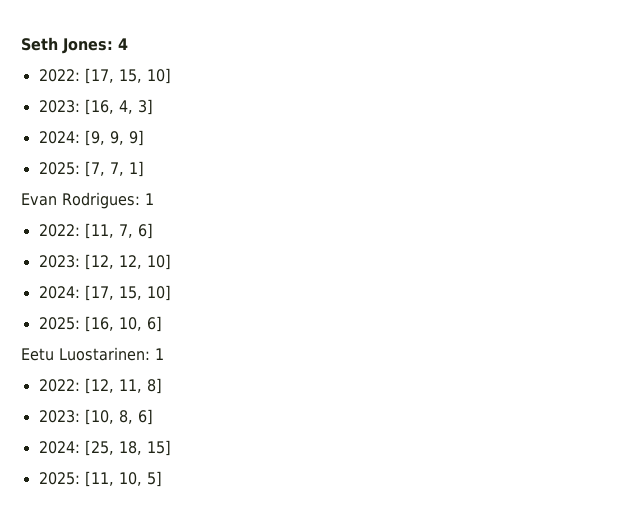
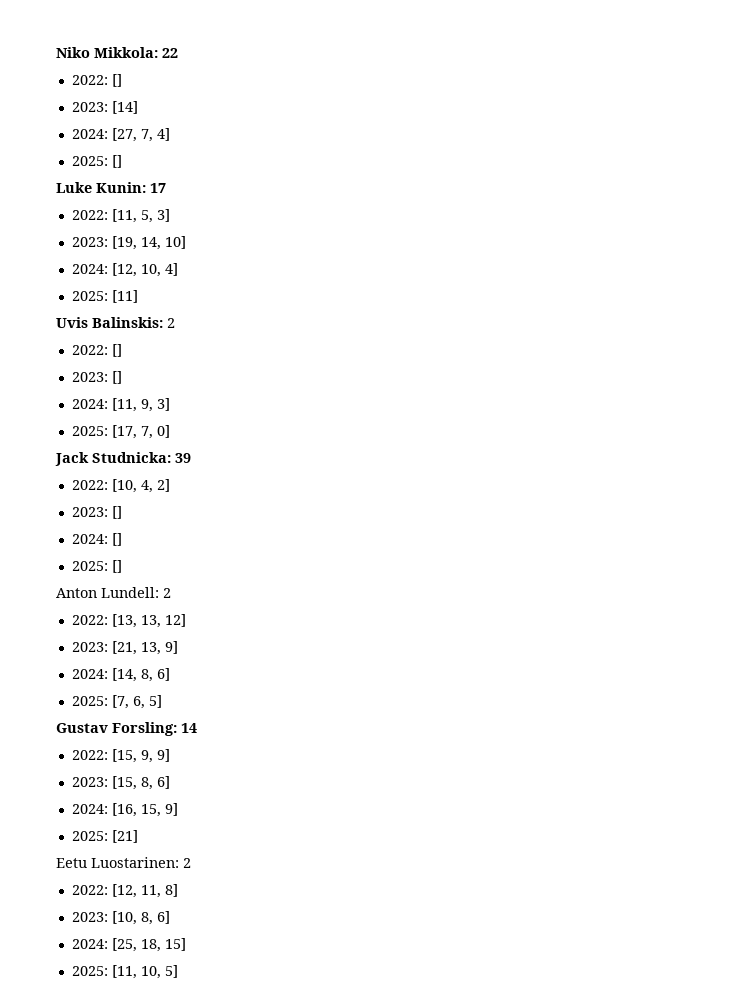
[21,37,128,54] [38,68,171,84] [38,99,153,115] [38,130,144,146] [38,161,144,177] [21,192,154,209] [38,223,153,239] [38,254,171,270] [38,285,171,301] [38,316,162,332] Seth Jones: 4 // 2022: [17, 15, 10] // 2023: [16, 4, 3] // 2024: [9, 9, 9] // 2025: [7, 7, 1] // Evan Rodrigues: 1 // 2022: [11, 7, 6] // 2023: [12, 12, 10] // 2024: [17, 15, 10] // 2025: [16, 10, 6] -> [56,47,178,58] [71,74,122,87] [71,101,138,114] [71,128,170,142] [71,155,122,168] [56,182,166,193] [71,209,170,223] [71,236,186,250] [71,263,178,277] [71,290,138,303] [56,317,175,328] [71,344,122,357] [71,371,122,384] [71,398,170,412] [71,425,170,439] [55,452,191,466] [71,479,170,493] [71,506,122,519] [71,533,122,546] [71,560,122,573] [56,587,171,598] [71,614,186,628] [71,641,178,655] [71,668,170,682] [71,695,162,709] [56,722,197,736] [71,749,170,763] [71,776,170,790] [71,803,178,817] [71,830,138,843] Niko Mikkola: 22 // 2022: [] // 2023: [14] // 2024: [27, 7, 4] // 2025: [] // Luke Kunin: 17 // 2022: [11, 5, 3] // 2023: [19, 14, 10] // 2024: [12, 10, 4] // 2025: [11] // Uvis Balinskis: 2 // 2022: [] // 2023: [] // 2024: [11, 9, 3] // 2025: [17, 7, 0] // Jack Studnicka: 39 // 2022: [10, 4, 2] // 2023: [] // 2024: [] // 2025: [] // Anton Lundell: 2 // 2022: [13, 13, 12] // 2023: [21, 13, 9] // 2024: [14, 8, 6] // 2025: [7, 6, 5] // Gustav Forsling: 14 // 2022: [15, 9, 9] // 2023: [15, 8, 6] // 2024: [16, 15, 9] // 2025: [21]
[155,348,164,360] 1 -> [183,858,191,868] 2

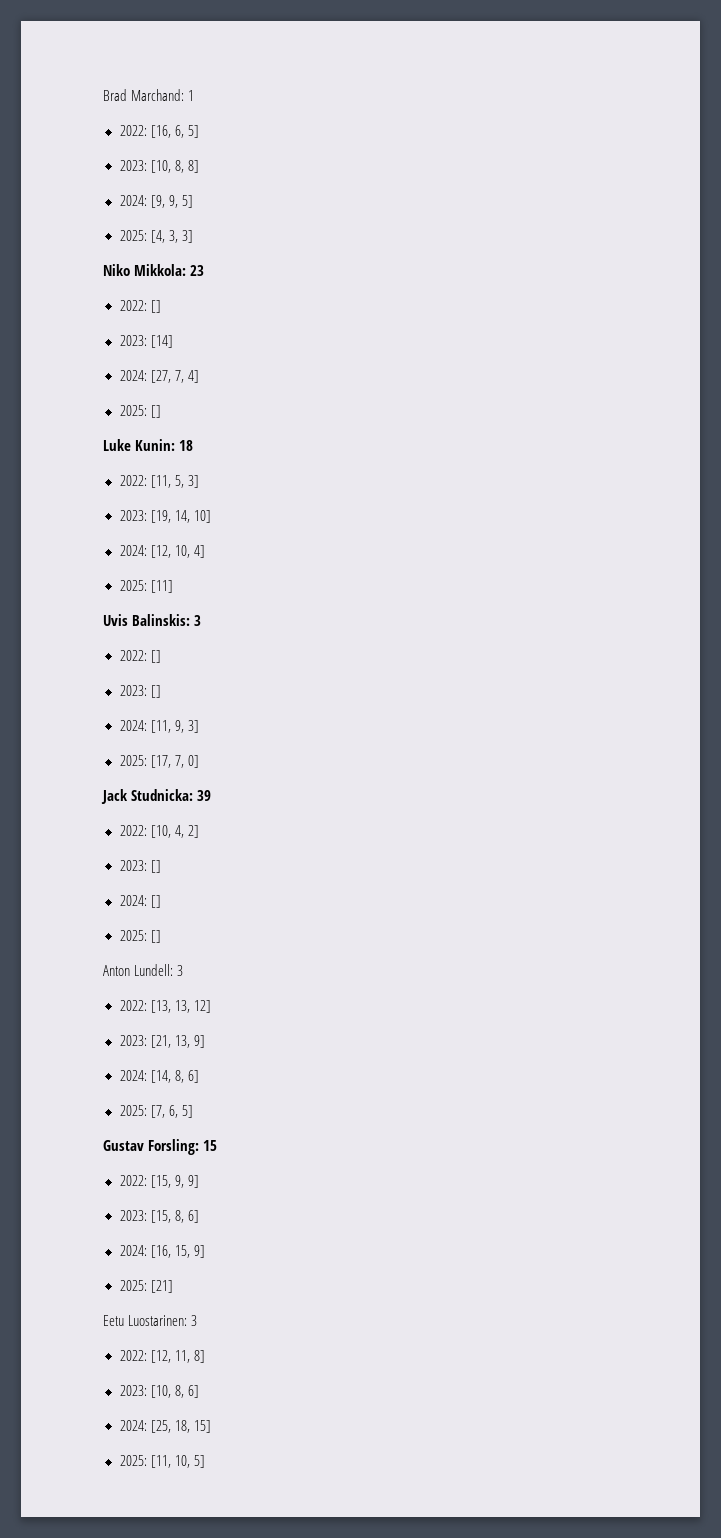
(56, 52) none -> [103,89,195,101] [119,125,199,138] [119,160,199,173] [119,195,193,208] [119,230,193,243] Brad Marchand: 1 // 2022: [16, 6, 5] // 2023: [10, 8, 8] // 2024: [9, 9, 5] // 2025: [4, 3, 3] //
[162,48,178,58] 22 -> [190,265,205,276] 23
[150,183,166,193] 17 -> [179,440,194,451] 18
[167,318,175,328] 2 -> [194,615,202,626] 3
[163,588,171,598] 2 -> [177,965,184,976] 3
[181,723,197,733] 14 -> [203,1140,218,1151] 15
[183,858,191,868] 2 -> [191,1315,198,1326] 3

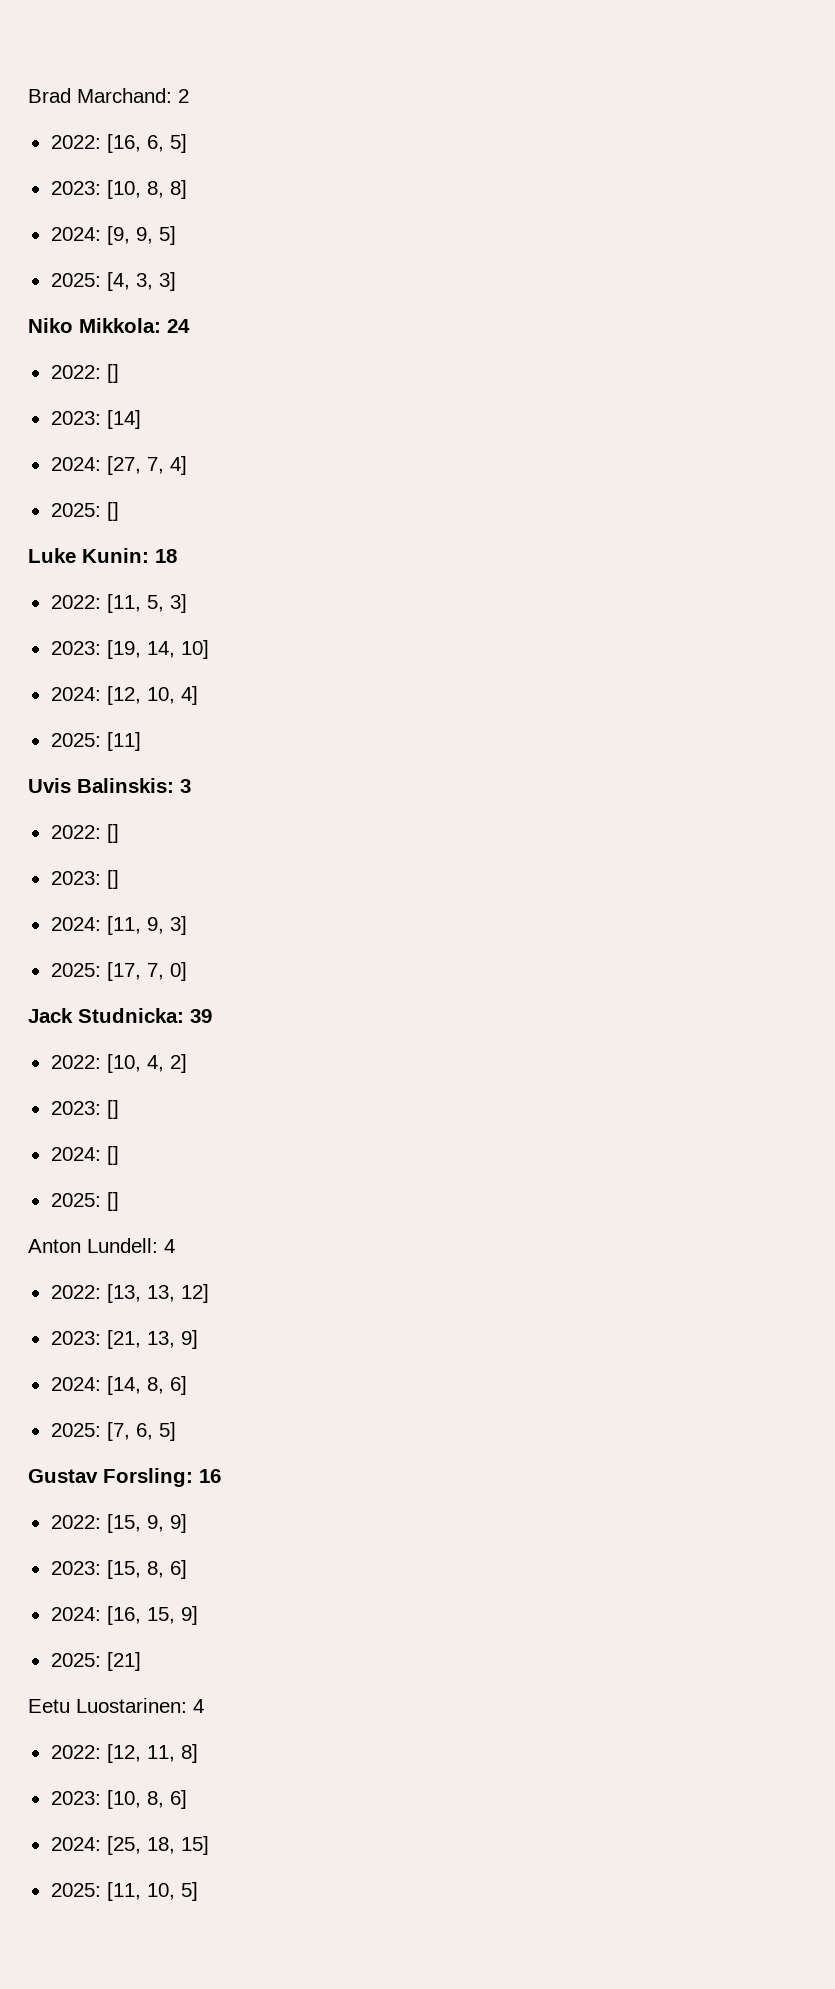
[188,90,195,101] 1 -> [178,89,189,103] 2
[190,265,205,276] 23 -> [167,319,190,333] 24
[177,965,184,976] 3 -> [164,1239,175,1253] 4
[203,1140,218,1151] 15 -> [199,1469,221,1483] 16
[191,1315,198,1326] 3 -> [193,1699,204,1713] 4

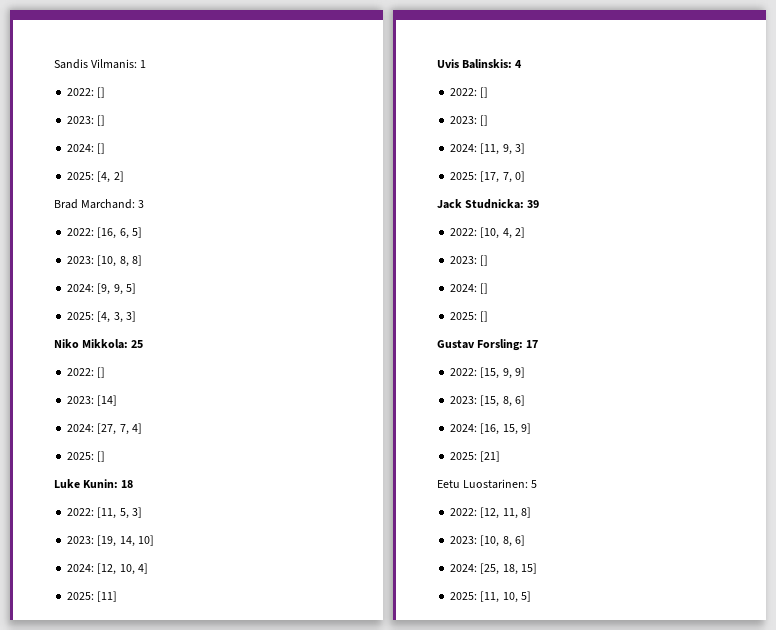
(28, 95) none -> [54,59,147,69] [67,87,106,98] [67,115,106,126] [67,143,106,154] [67,171,124,183] Sandis Vilmanis: 1 // 2022: [] // 2023: [] // 2024: [] // 2025: [4, 2] //
[178,89,189,103] 2 -> [138,200,145,208] 3
[167,319,190,333] 24 -> [131,340,144,348] 25
[180,779,191,793] 3 -> [515,60,523,68] 4
[28,1238,175,1253] [50,1284,209,1303] [50,1330,198,1349] [50,1376,187,1395] [50,1422,176,1441] // Anton Lundell: 4 // 2022: [13, 13, 12] // 2023: [21, 13, 9] // 2024: [14, 8, 6] // 2025: [7, 6, 5] -> (489, 316) none
[199,1469,221,1483] 16 -> [526,340,539,348] 17
[193,1699,204,1713] 4 -> [531,480,538,488] 5

